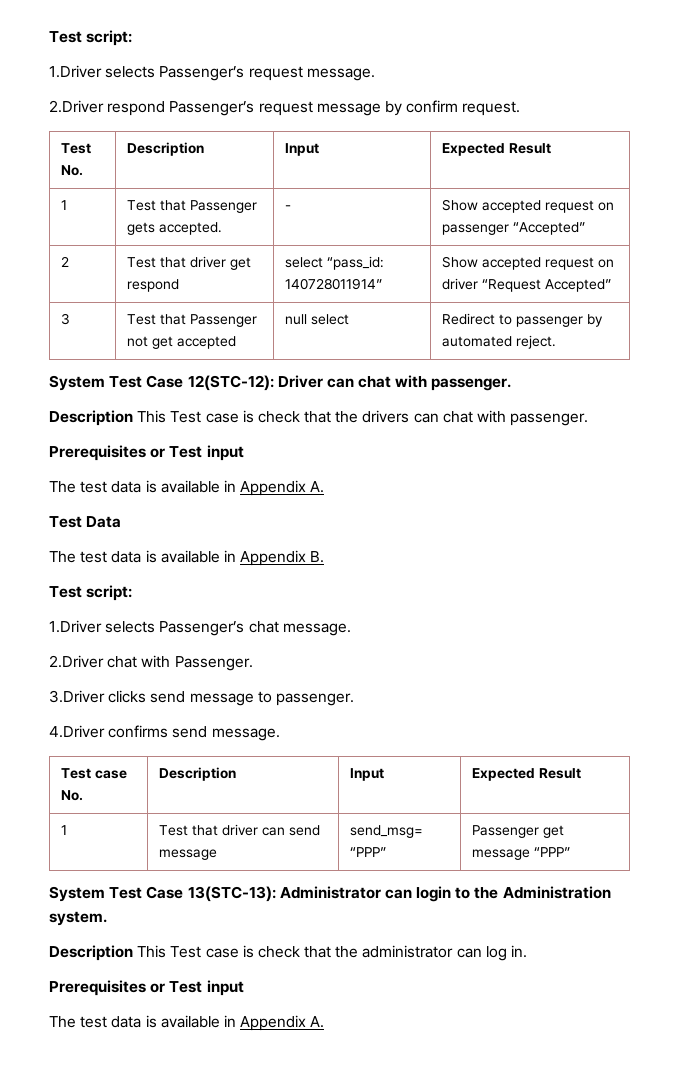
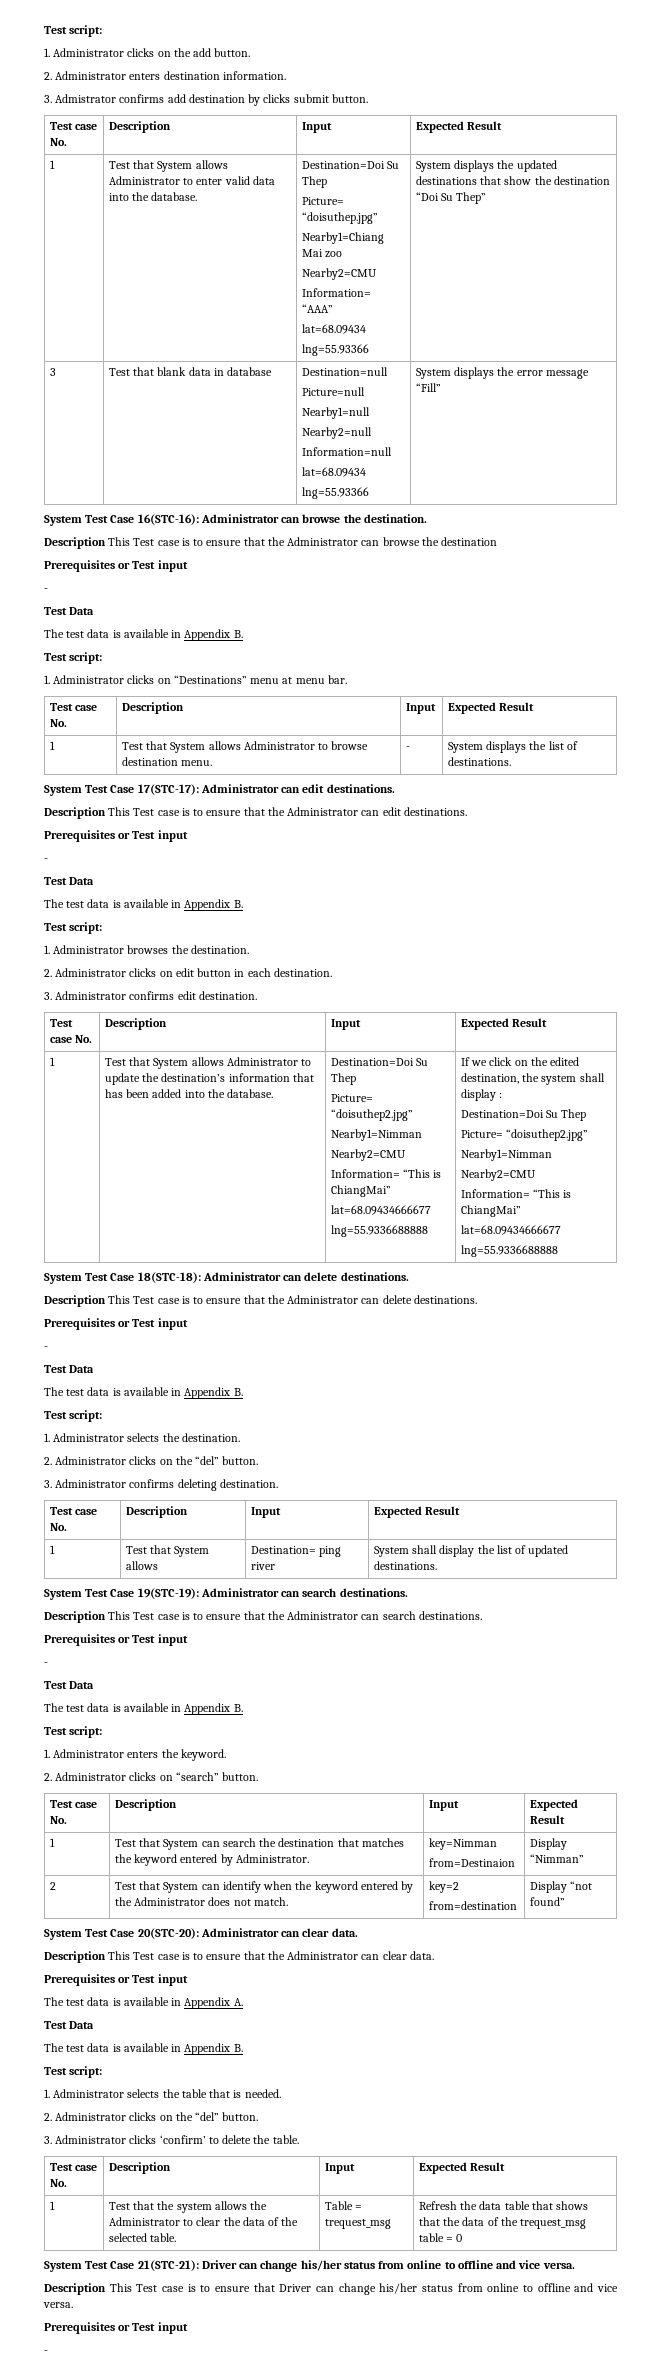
[49,30,133,46] [49,65,375,81] [49,100,521,116] [60,143,91,154] [60,165,83,176] [126,142,204,156] [284,143,319,156] [441,143,551,156] [60,200,67,210] [126,200,257,213] [126,222,222,235] [284,205,291,210] [441,199,614,213] [441,222,585,235] [60,256,69,267] [126,256,251,270] [126,279,179,292] [284,256,384,270] [284,278,382,290] [441,256,614,270] [441,278,611,292] [60,313,70,325] [126,314,257,327] [126,336,236,349] [284,314,349,325] [441,313,603,327] [441,335,556,349] [49,375,512,391] [49,410,589,426] Test script: // 1.Driver selects Passenger’s request message. // 2.Driver respond Passenger’s request message by confirm request. // Test No. | Description | Input | Expected Result // 1 | Test that Passenger gets accepted. | - | Show accepted request on passenger “Accepted” // 2 | Test that driver get respond | select “pass_id: 140728011914” | Show accepted request on driver “Request Accepted” // 3 | Test that Passenger not get accepted | null select | Redirect to passenger by automated reject. // System Test Case 12(STC-12): Driver can chat with passenger. // Description This Test case is check that the drivers can chat with passenger. -> [44,25,103,37] [44,48,251,57] [44,71,286,80] [44,94,368,106] [50,122,98,130] [50,138,68,146] [109,121,172,133] [302,122,333,133] [416,121,503,133] [50,160,56,169] [109,160,228,172] [109,176,275,185] [109,192,198,201] [302,161,400,169] [302,176,328,188] [302,197,345,205] [302,212,379,224] [302,232,385,244] [302,249,343,258] [302,268,378,280] [302,288,372,297] [302,304,334,313] [302,324,367,334] [302,344,370,356] [416,160,557,172] [416,176,610,185] [416,192,487,204] [50,368,57,376] [109,367,273,376] [302,367,389,376] [302,387,366,396] [302,407,371,419] [302,427,373,439] [302,447,393,456] [302,467,367,477] [302,487,370,499] [416,367,589,379] [416,383,442,392] [44,514,427,526] [44,537,498,549] [44,560,188,572] [44,588,48,592] [44,607,95,615] [44,629,243,641] [44,652,103,664] [44,675,347,684] [50,703,98,711] [50,719,68,727] [122,702,185,714] [406,703,437,714] [448,702,535,714] [50,741,56,750] [122,741,369,753] [122,757,213,766] [406,746,411,750] [448,741,578,753] [448,757,512,766] [44,784,395,796] [44,807,467,819] [44,830,188,842] [44,858,48,862] [44,877,95,885] [44,899,243,911] [44,922,103,934] [44,945,249,954] [44,968,332,977] [44,991,257,1000] [50,1019,74,1027] [50,1035,93,1043] [105,1018,168,1030] [331,1019,362,1030] [461,1018,548,1030] [50,1057,56,1066] [105,1057,312,1069] [105,1073,314,1085] [105,1089,274,1098] [331,1058,429,1066] [331,1073,357,1085] [331,1094,374,1102] [331,1109,414,1121] [331,1129,423,1141] [331,1149,407,1161] [331,1169,442,1178] [331,1185,392,1197] [331,1205,432,1215] [331,1225,429,1237] [461,1057,580,1066] [461,1073,605,1085] [461,1089,503,1101] [461,1109,587,1121] [461,1129,589,1141] [461,1149,553,1161] [461,1169,537,1181] [461,1189,572,1198] [461,1205,522,1217] [461,1225,562,1235] [461,1245,559,1257] [44,1272,409,1284] [44,1295,477,1307] [44,1318,188,1330] [44,1346,48,1350] [44,1365,95,1373] [44,1387,243,1399] [44,1410,103,1422] [44,1433,240,1442] [44,1456,259,1465] [44,1479,278,1491] [50,1507,98,1515] [50,1523,68,1531] [126,1506,189,1518] [251,1507,282,1518] [374,1506,461,1518] [50,1545,56,1554] [126,1545,210,1557] [126,1561,159,1570] [251,1546,342,1557] [251,1562,276,1570] [374,1545,569,1557] [374,1561,438,1570] [44,1588,408,1600] [44,1611,482,1623] [44,1634,188,1646] [44,1662,48,1666] [44,1681,95,1689] [44,1703,243,1715] [44,1726,103,1738] [44,1749,226,1761] [44,1772,259,1781] [50,1800,98,1808] [50,1816,68,1824] [115,1799,178,1811] [429,1800,460,1811] [530,1799,579,1811] [530,1815,566,1824] [50,1838,56,1847] [115,1838,404,1850] [115,1854,309,1866] [429,1838,498,1850] [429,1858,516,1867] [530,1838,568,1850] [530,1854,585,1863] [50,1882,57,1890] [115,1881,414,1893] [115,1897,288,1906] [429,1881,460,1893] [429,1901,518,1910] [530,1881,593,1893] [530,1897,566,1906] [44,1928,358,1940] [44,1951,434,1963] Test script: // 1. Administrator clicks on the add button. // 2. Administrator enters destination information. // 3. Admistrator confirms add destination by clicks submit button. // Test case No. | Description | Input | Expected Result // 1 | Test that System allows Administrator to enter valid data into the database. | Destination=Doi Su Thep // Picture= “doisuthep.jpg” // Nearby1=Chiang Mai zoo // Nearby2=CMU // Information= “AAA” // lat=68.09434 // lng=55.93366 | System displays the updated destinations that show the destination “Doi Su Thep” // 3 | Test that blank data in database | Destination=null // Picture=null // Nearby1=null // Nearby2=null // Information=null // lat=68.09434 // lng=55.93366 | System displays the error message “Fill” // System Test Case 16(STC-16): Administrator can browse the destination. // Description This Test case is to ensure that the Administrator can browse the destination // Prerequisites or Test input // - // Test Data // The test data is available in Appendix B. // Test script: // 1. Administrator clicks on “Destinations” menu at menu bar. // Test case No. | Description | Input | Expected Result // 1 | Test that System allows Administrator to browse destination menu. | - | System displays the list of destinations. // System Test Case 17(STC-17): Administrator can edit destinations. // Description This Test case is to ensure that the Administrator can edit destinations. // Prerequisites or Test input // - // Test Data // The test data is available in Appendix B. // Test script: // 1. Administrator browses the destination. // 2. Administrator clicks on edit button in each destination. // 3. Administrator confirms edit destination. // Test case No. | Description | Input | Expected Result // 1 | Test that System allows Administrator to update the destination’s information that has been added into the database. | Destination=Doi Su Thep // Picture= “doisuthep2.jpg” // Nearby1=Nimman // Nearby2=CMU // Information= “This is ChiangMai” // lat=68.09434666677 // lng=55.9336688888 | If we click on the edited destination, the system shall display : // Destination=Doi Su Thep // Picture= “doisuthep2.jpg” // Nearby1=Nimman // Nearby2=CMU // Information= “This is ChiangMai” // lat=68.09434666677 // lng=55.9336688888 // System Test Case 18(STC-18): Administrator can delete destinations. // Description This Test case is to ensure that the Administrator can delete destinations. // Prerequisites or Test input // - // Test Data // The test data is available in Appendix B. // Test script: // 1. Administrator selects the destination. // 2. Administrator clicks on the “del” button. // 3. Administrator confirms deleting destination. // Test case No. | Description | Input | Expected Result // 1 | Test that System allows | Destination= ping river | System shall display the list of updated destinations. // System Test Case 19(STC-19): Administrator can search destinations. // Description This Test case is to ensure that the Administrator can search destinations. // Prerequisites or Test input // - // Test Data // The test data is available in Appendix B. // Test script: // 1. Administrator enters the keyword. // 2. Administrator clicks on “search” button. // Test case No. | Description | Input | Expected Result // 1 | Test that System can search the destination that matches the keyword entered by Administrator. | key=Nimman // from=Destinaion | Display “Nimman” // 2 | Test that System can identify when the keyword entered by the Administrator does not match. | key=2 // from=destination | Display “not found” // System Test Case 20(STC-20): Administrator can clear data. // Description This Test case is to ensure that the Administrator can clear data.
[49,620,351,636] [49,655,253,671] [49,690,354,706] [49,725,280,741] 1.Driver selects Passenger’s chat message. // 2.Driver chat with Passenger. // 3.Driver clicks send message to passenger. // 4.Driver confirms send message. -> [44,2089,281,2098] [44,2112,259,2121] [44,2135,299,2144] 1. Administrator selects the table that is needed. // 2. Administrator clicks on the “del” button. // 3. Administrator clicks ‘confirm’ to delete the table.
[221,824,320,836] [158,849,217,860] [349,825,423,838] [349,847,386,857] [471,825,564,838] [471,847,570,860] [49,886,611,902] [49,911,107,926] [49,945,528,961] [49,980,244,996] [49,1015,325,1031] driver can send message | send_msg= “PPP” | Passenger get message “PPP” // System Test Case 13(STC-13): Administrator can login to the Administration system. // Description This Test case is check that the administrator can log in. // Prerequisites or Test input // The test data is available in Appendix A. -> [157,2201,268,2213] [109,2217,299,2226] [109,2233,177,2242] [325,2201,363,2210] [325,2219,392,2229] [419,2201,589,2210] [419,2217,587,2229] [419,2233,463,2242] [44,2260,575,2272] [44,2283,618,2295] [43,2302,73,2308] [44,2322,188,2334] [44,2350,48,2354] the system allows the Administrator to clear the data of the selected table. | Table = trequest_msg | Refresh the data table that shows that the data of the trequest_msg table = 0 // System Test Case 21(STC-21): Driver can change his/her status from online to offline and vice versa. // Description This Test case is to ensure that Driver can change his/her status from online to offline and vice versa. // Prerequisites or Test input // -

